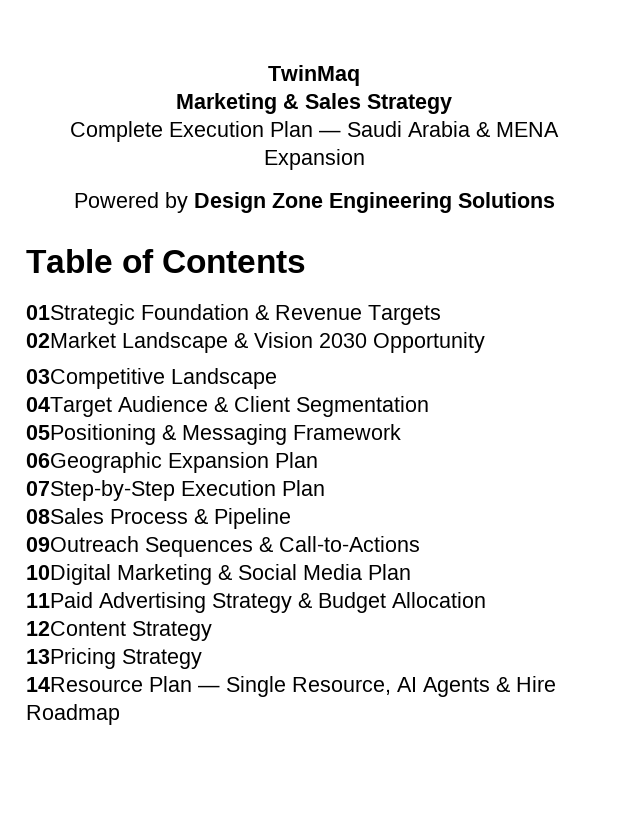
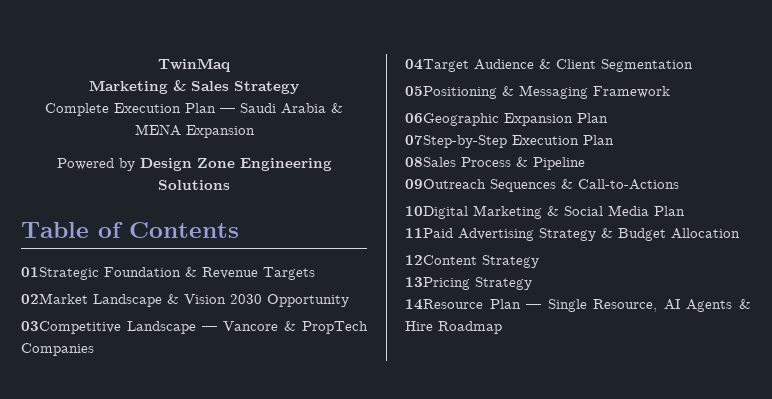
(277, 378) none -> [202,321,368,334] [21,343,94,356] — Vancore & PropTech Companies

